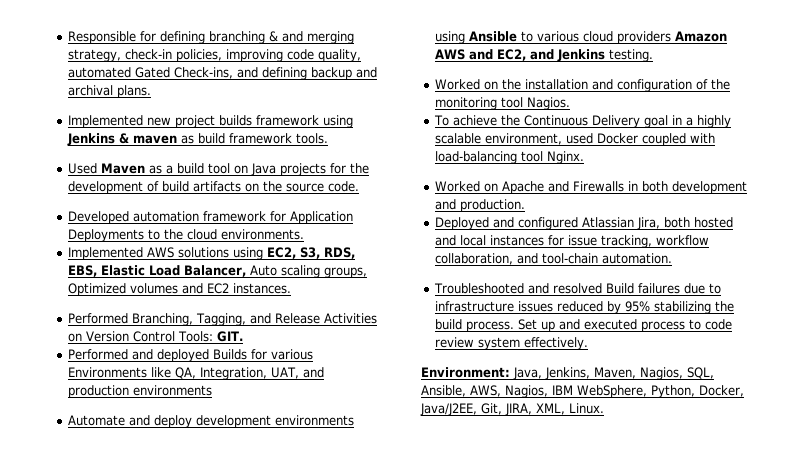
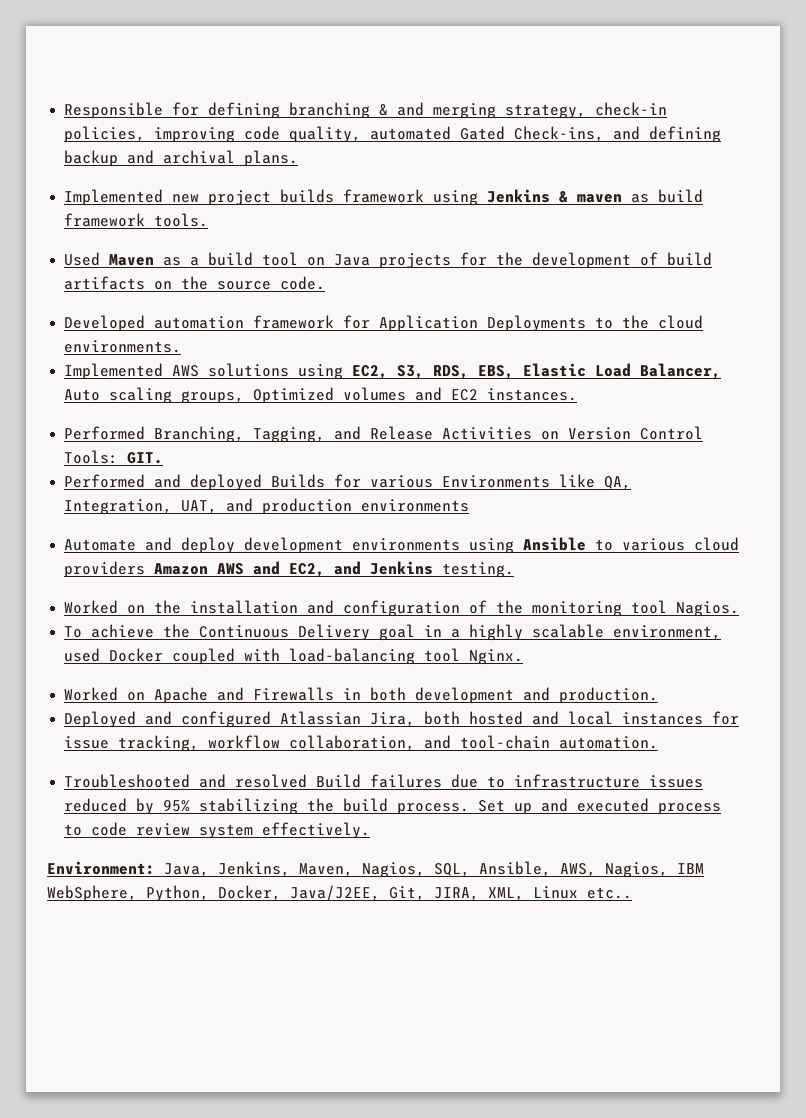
[569,403,604,414] Linux. -> [533,886,632,899] Linux etc..

